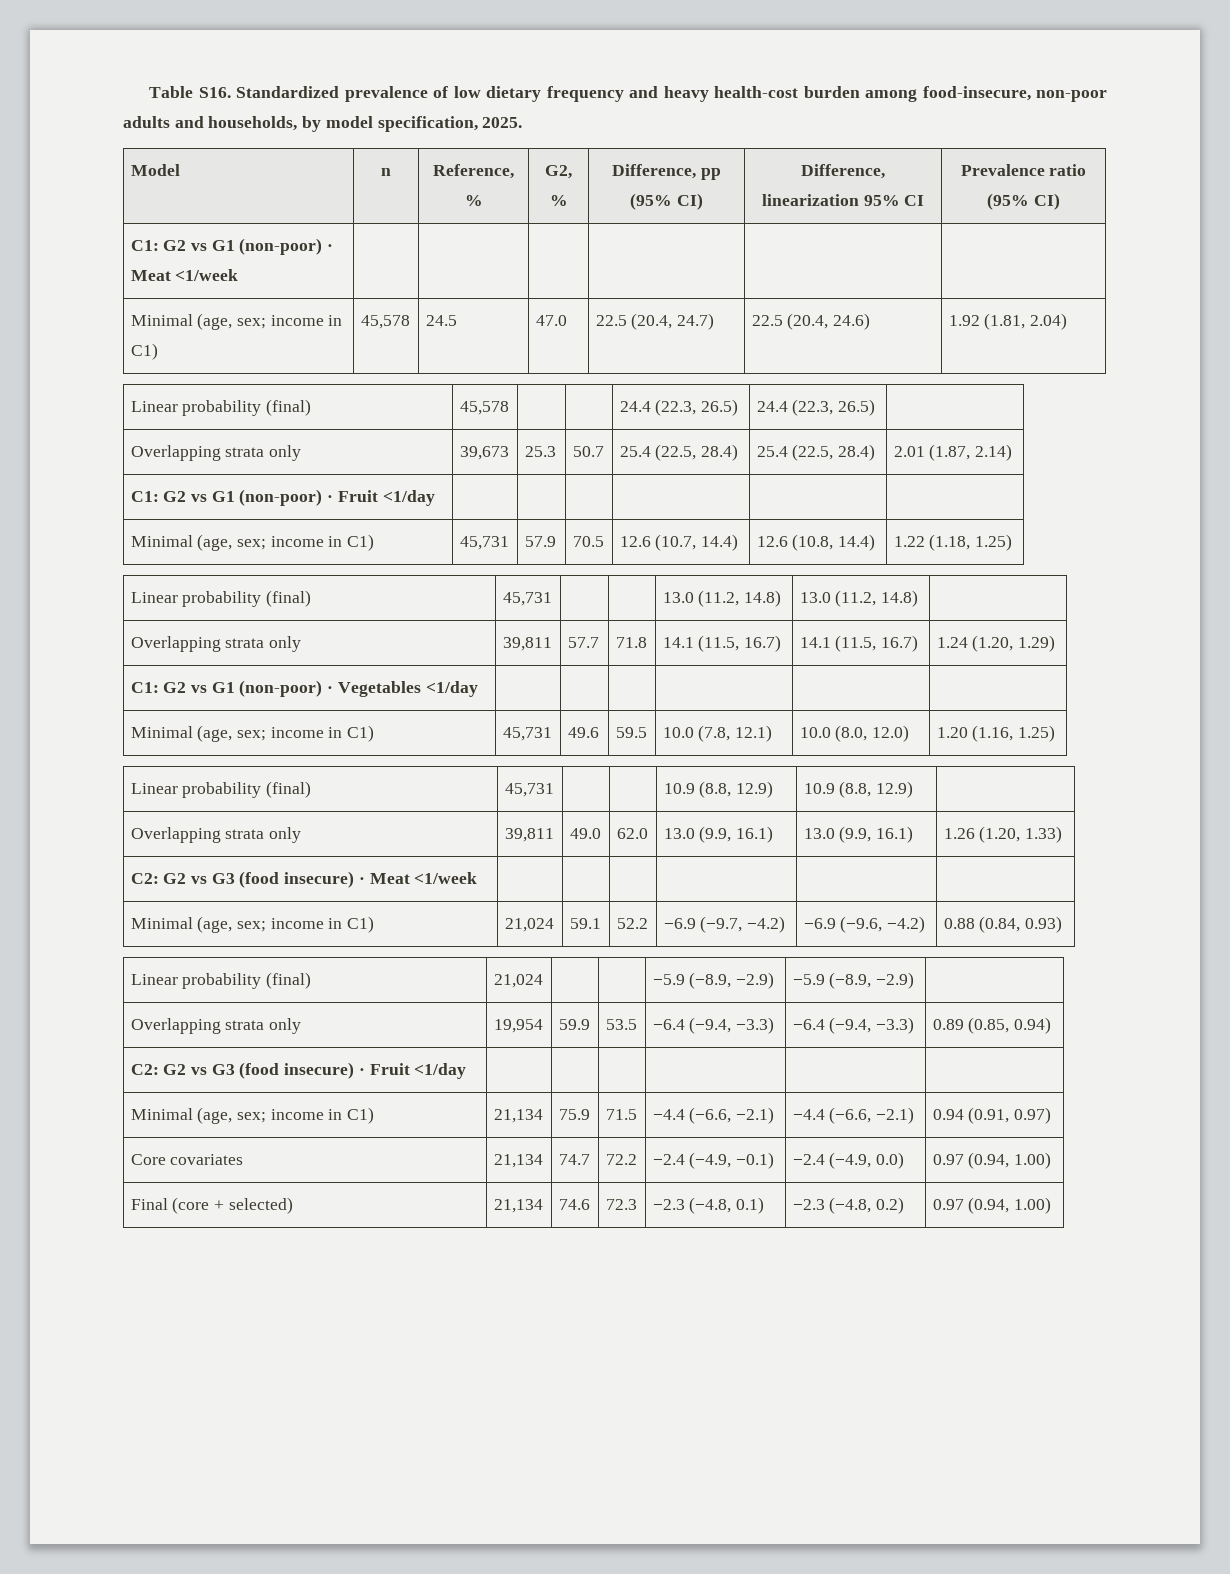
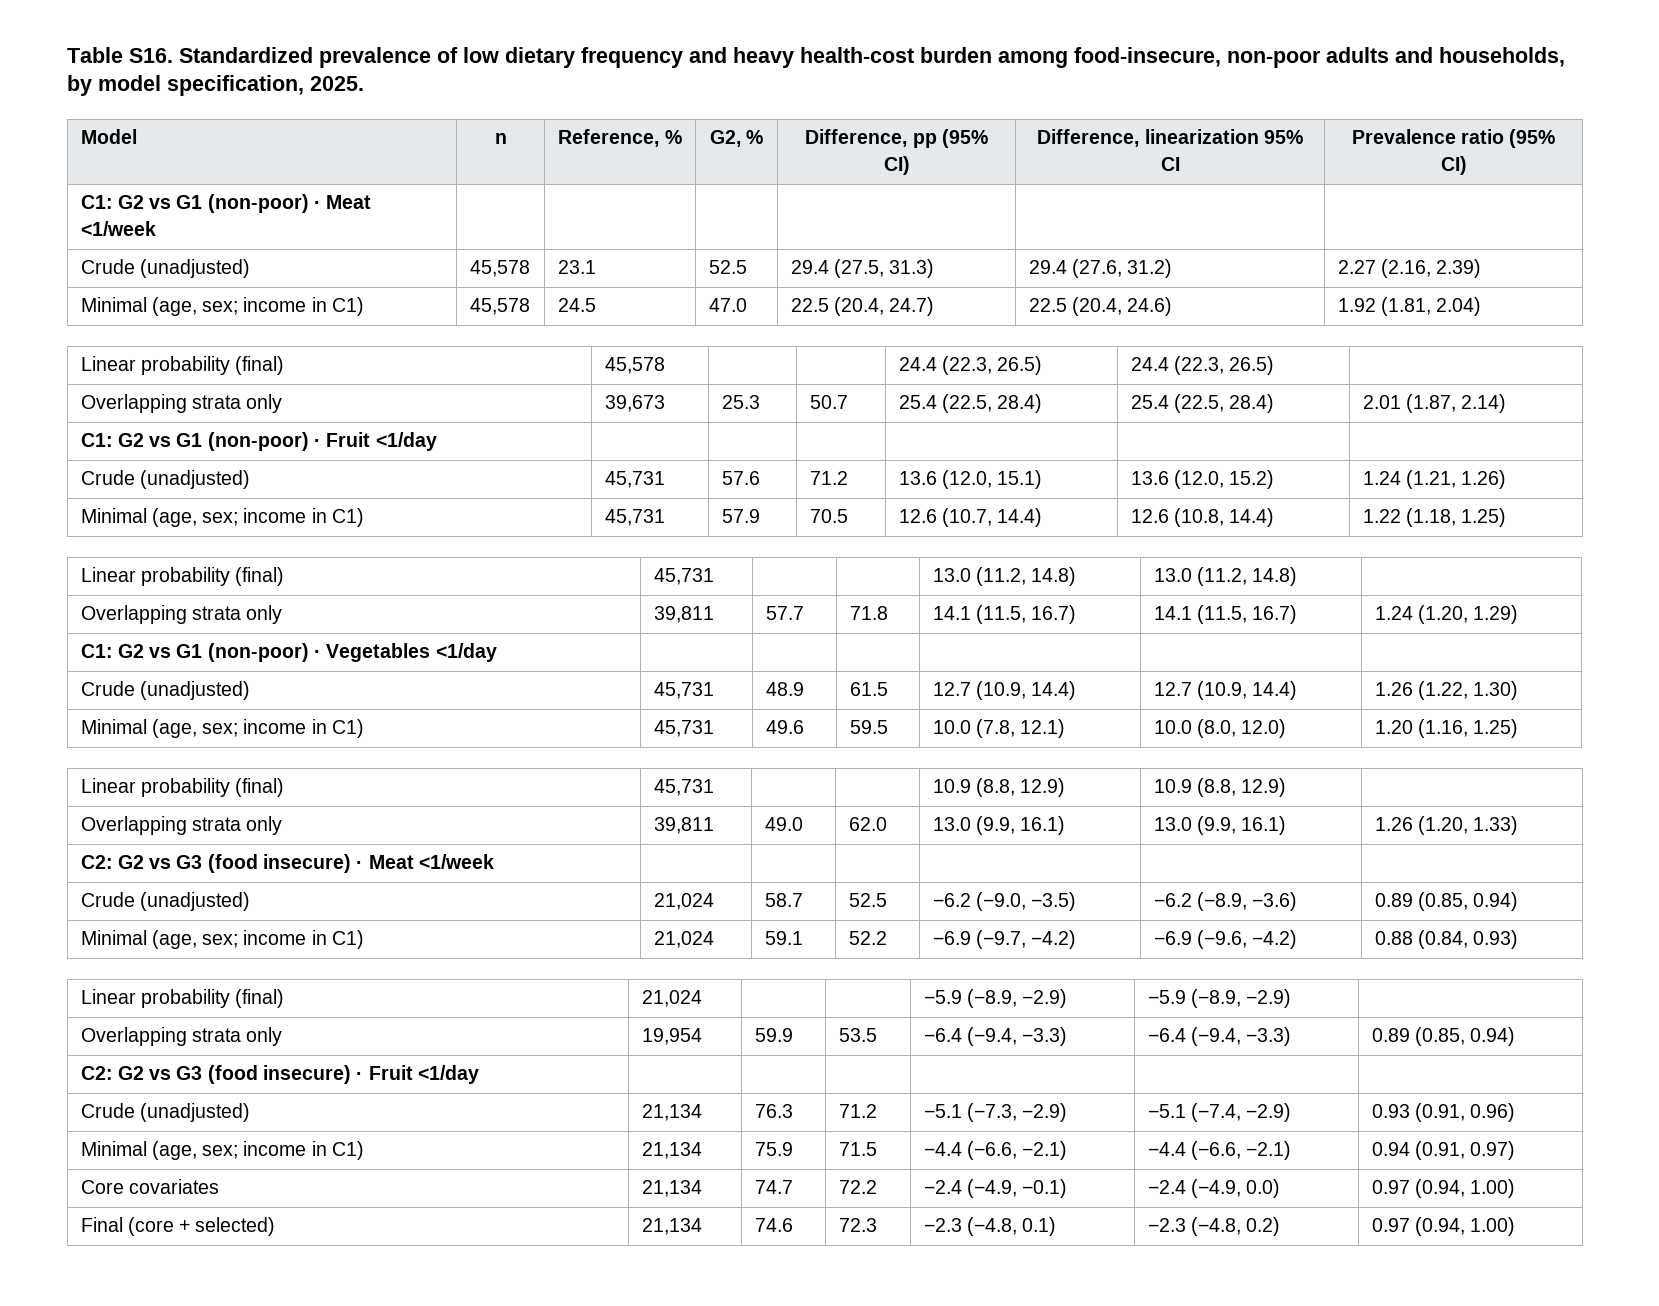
(239, 275) none -> [80,259,250,278] [469,260,530,277] [557,260,596,274] [708,260,747,274] [790,259,935,278] [1028,259,1173,278] [1337,259,1482,278] // Crude (unadjusted) | 45,578 | 23.1 | 52.5 | 29.4 (27.5, 31.3) | 29.4 (27.6, 31.2) | 2.27 (2.16, 2.39)
(435, 498) none -> [80,470,250,489] [604,471,665,488] [721,471,760,485] [809,471,848,485] [898,470,1043,489] [1130,470,1275,489] [1362,470,1507,489] // Crude (unadjusted) | 45,731 | 57.6 | 71.2 | 13.6 (12.0, 15.1) | 13.6 (12.0, 15.2) | 1.24 (1.21, 1.26)
(478, 689) none -> [80,681,250,700] [653,682,714,699] [765,682,804,696] [849,682,888,696] [932,681,1077,700] [1153,681,1298,700] [1374,681,1519,700] // Crude (unadjusted) | 45,731 | 48.9 | 61.5 | 12.7 (10.9, 14.4) | 12.7 (10.9, 14.4) | 1.26 (1.22, 1.30)
(478, 878) none -> [80,892,250,911] [653,893,714,910] [764,893,803,907] [848,893,887,907] [932,892,1077,911] [1153,892,1298,911] [1374,892,1519,911] // Crude (unadjusted) | 21,024 | 58.7 | 52.5 | −6.2 (−9.0, −3.5) | −6.2 (−8.9, −3.6) | 0.89 (0.85, 0.94)
(467, 1071) none -> [80,1103,250,1122] [641,1104,702,1121] [754,1104,793,1118] [838,1104,877,1118] [923,1103,1068,1122] [1147,1103,1292,1122] [1371,1103,1516,1122] // Crude (unadjusted) | 21,134 | 76.3 | 71.2 | −5.1 (−7.3, −2.9) | −5.1 (−7.4, −2.9) | 0.93 (0.91, 0.96)

